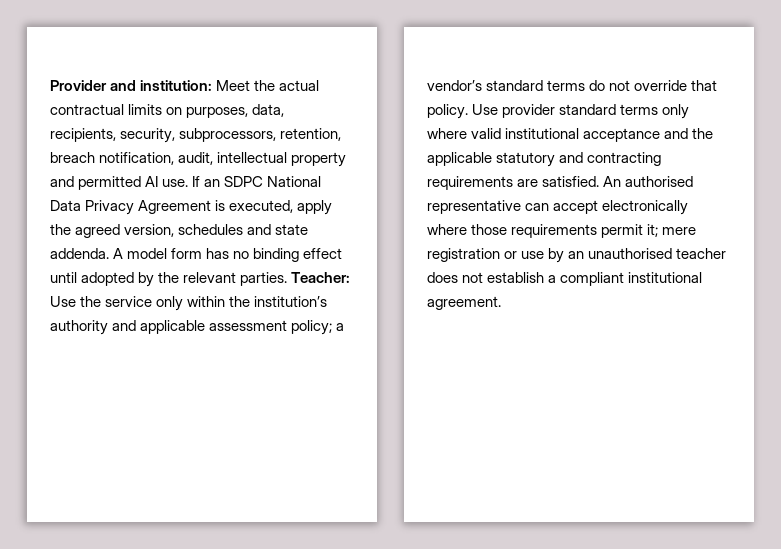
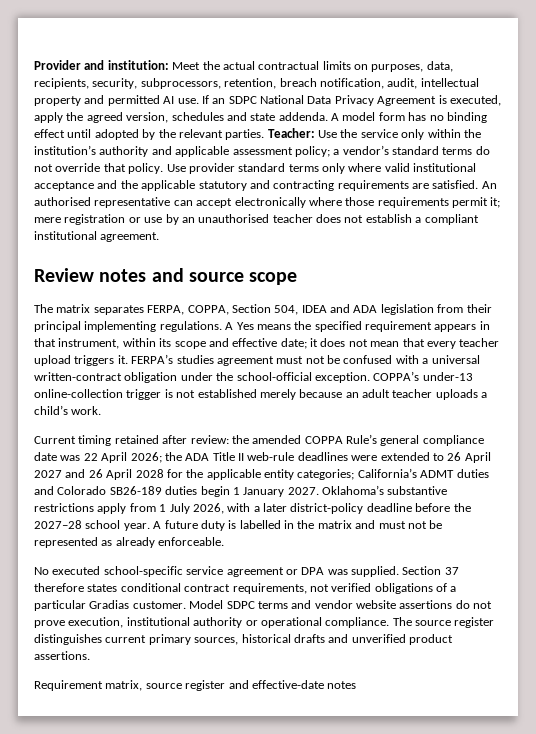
(501, 303) none -> [34,268,298,285] [34,304,492,315] [34,321,490,332] [34,338,500,349] [34,354,480,366] [34,371,473,383] [34,389,488,400] [34,405,102,415] [34,434,484,446] [34,452,491,463] [34,468,489,480] [34,485,448,497] [34,503,471,514] [34,520,443,531] [34,537,225,548] [34,566,459,577] [34,583,457,594] [34,600,493,611] [34,617,495,628] [34,634,453,645] [34,651,90,660] [34,680,357,691] // Review notes and source scope // The matrix separates FERPA, COPPA, Section 504, IDEA and ADA legislation from their principal implementing regulations. A Yes means the specified requirement appears in that instrument, within its scope and effective date; it does not mean that every teacher upload triggers it. FERPA’s studies agreement must not be confused with a universal written-contract obligation under the school-official exception. COPPA’s under-13 online-collection trigger is not established merely because an adult teacher uploads a child’s work. // Current timing retained after review: the amended COPPA Rule’s general compliance date was 22 April 2026; the ADA Title II web-rule deadlines were extended to 26 April 2027 and 26 April 2028 for the applicable entity categories; California’s ADMT duties and Colorado SB26-189 duties begin 1 January 2027. Oklahoma’s substantive restrictions apply from 1 July 2026, with a later district-policy deadline before the 2027–28 school year. A future duty is labelled in the matrix and must not be represented as already enforceable. // No executed school-specific service agreement or DPA was supplied. Section 37 therefore states conditional contract requirements, not verified obligations of a particular Gradias customer. Model SDPC terms and vendor website assertions do not prove execution, institutional authority or operational compliance. The source register distinguishes current primary sources, historical drafts and unverified product assertions. // Requirement matrix, source register and effective-date notes

